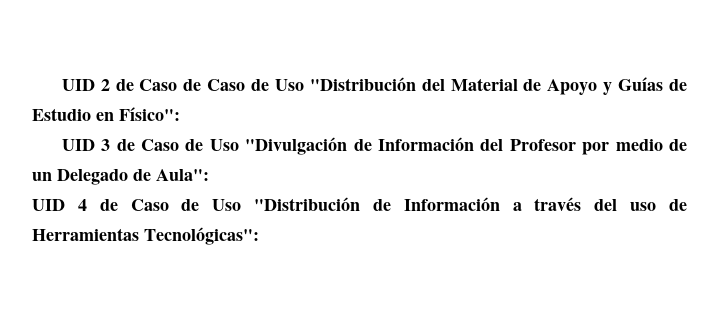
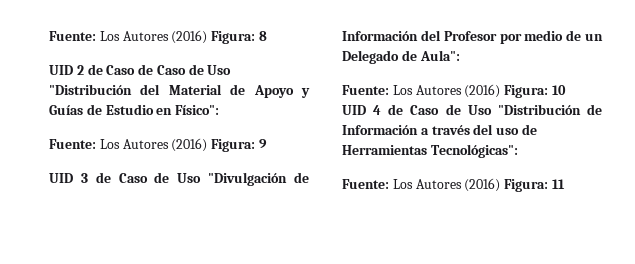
(61, 85) none -> [49,30,267,44] Fuente: Los Autores (2016) Figura: 8 //
(180, 114) none -> [49,138,267,152] // Fuente: Los Autores (2016) Figura: 9
(209, 175) none -> [342,84,566,98] // Fuente: Los Autores (2016) Figura: 10
(259, 236) none -> [342,178,565,192] // Fuente: Los Autores (2016) Figura: 11

